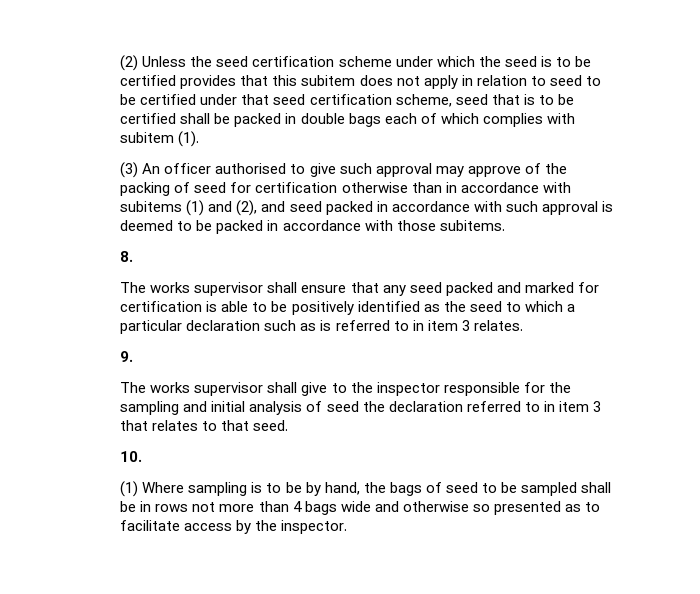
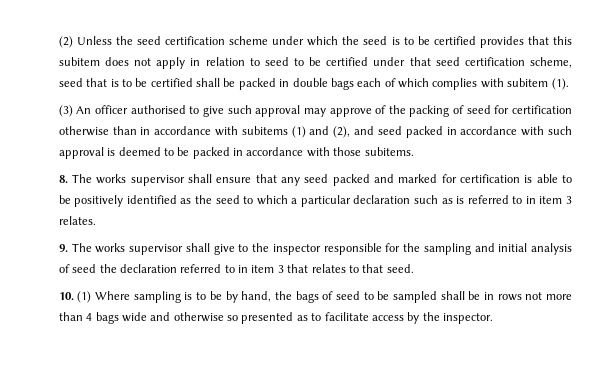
(134, 256) // -> (68, 179) none
(134, 356) // -> (68, 248) none
(143, 456) // -> (74, 296) none

